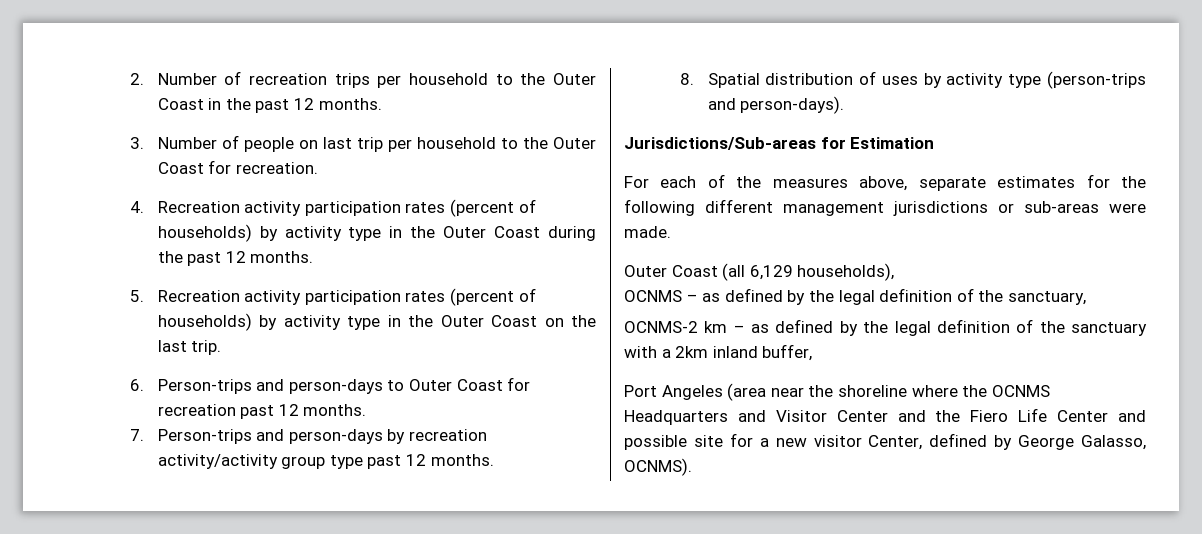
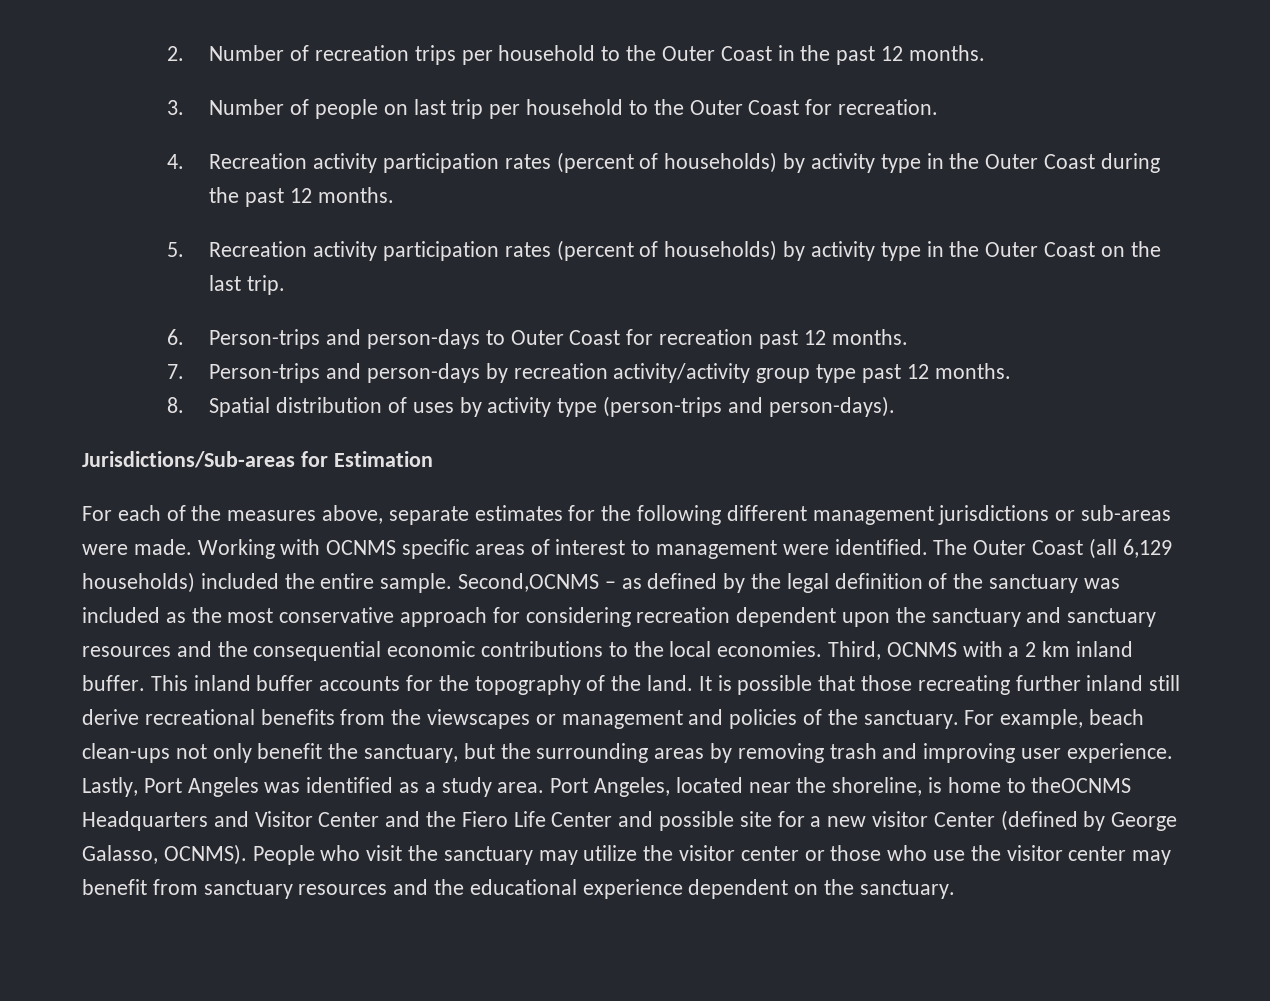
[624,263,895,281] [624,288,1086,305] [624,321,728,333] // Outer Coast (all 6,129 households), // OCNMS – as defined by the legal definition of the sanctuary, // OCNMS-2 km -> [197,538,1172,559] [82,572,600,593] Working with OCNMS specific areas of interest to management were identified. The Outer Coast (all 6,129 households) included the entire sample. Second,OCNMS
[624,344,813,361] [624,383,1050,401] with a 2km inland buffer, // Port Angeles (area near the shoreline where the OCNMS -> [1083,578,1120,589] [82,607,1157,627] [82,641,1133,661] [82,675,1181,695] [82,709,1145,729] [82,743,1173,763] [82,777,1132,797] was included as the most conservative approach for considering recreation dependent upon the sanctuary and sanctuary resources and the consequential economic contributions to the local economies. Third, OCNMS with a 2 km inland buffer. This inland buffer accounts for the topography of the land. It is possible that those recreating further inland still derive recreational benefits from the viewscapes or management and policies of the sanctuary. For example, beach clean-ups not only benefit the sanctuary, but the surrounding areas by removing trash and improving user experience. Lastly, Port Angeles was identified as a study area. Port Angeles, located near the shoreline, is home to theOCNMS
[868,433,988,450] Center, defined -> [933,810,1078,831] Center (defined
(692, 467) none -> [252,845,1172,865] [82,879,955,899] People who visit the sanctuary may utilize the visitor center or those who use the visitor center may benefit from sanctuary resources and the educational experience dependent on the sanctuary.

